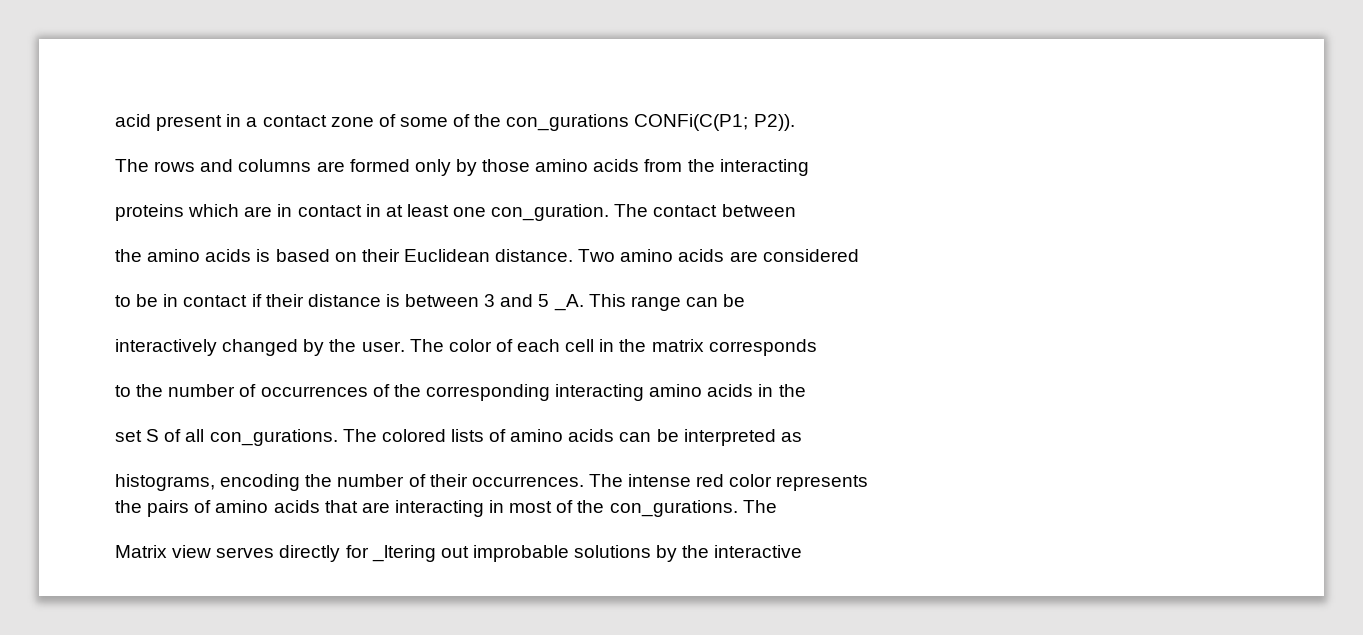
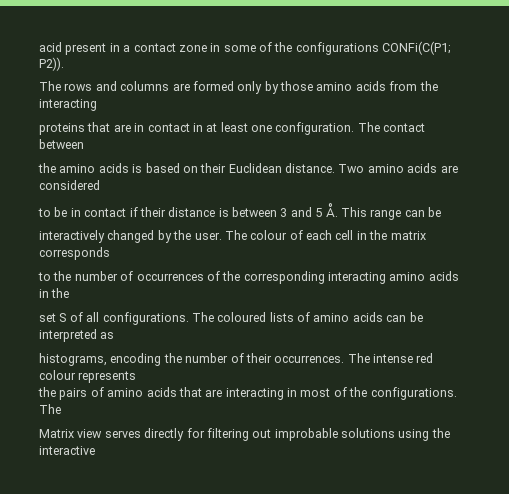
[378,114,396,127] of -> [210,43,221,52] in
[506,114,630,131] con_gurations -> [295,42,379,55] configurations
[188,204,240,217] which -> [87,122,111,132] that
[491,204,610,221] con_guration. -> [275,122,355,135] configuration.
[553,294,584,311] _A. -> [325,203,338,217] Å.
[448,339,492,352] color -> [250,230,288,240] colour
[209,429,446,446] con_gurations. The colored -> [102,312,267,325] configurations. The coloured
[729,474,773,487] color -> [39,370,76,380] colour
[609,500,738,517] con_gurations. -> [370,387,457,400] configurations.
[371,545,436,562] _ltering -> [206,428,249,441] filtering
[656,545,678,562] by -> [398,429,430,441] using

